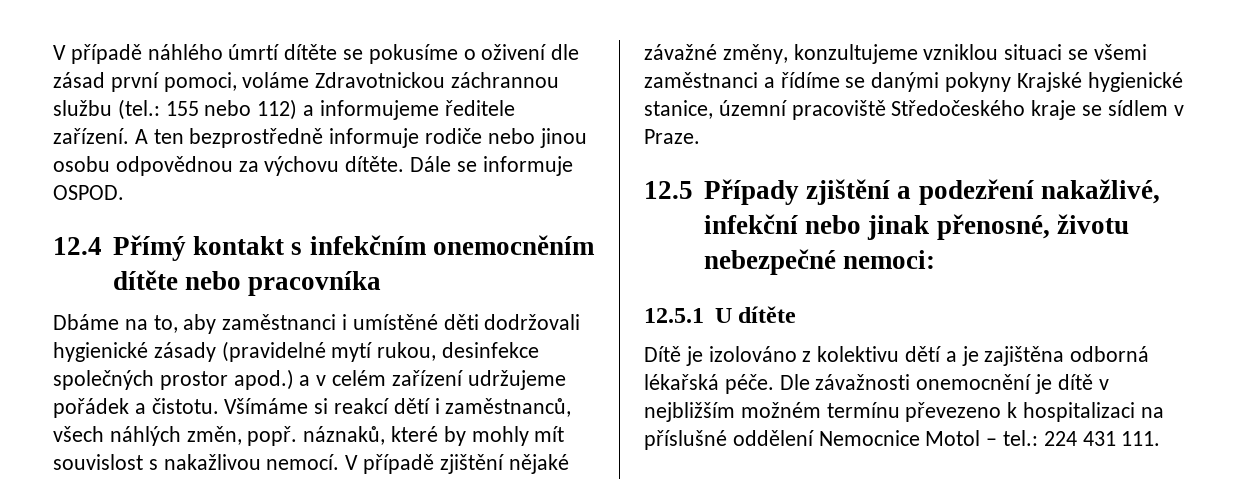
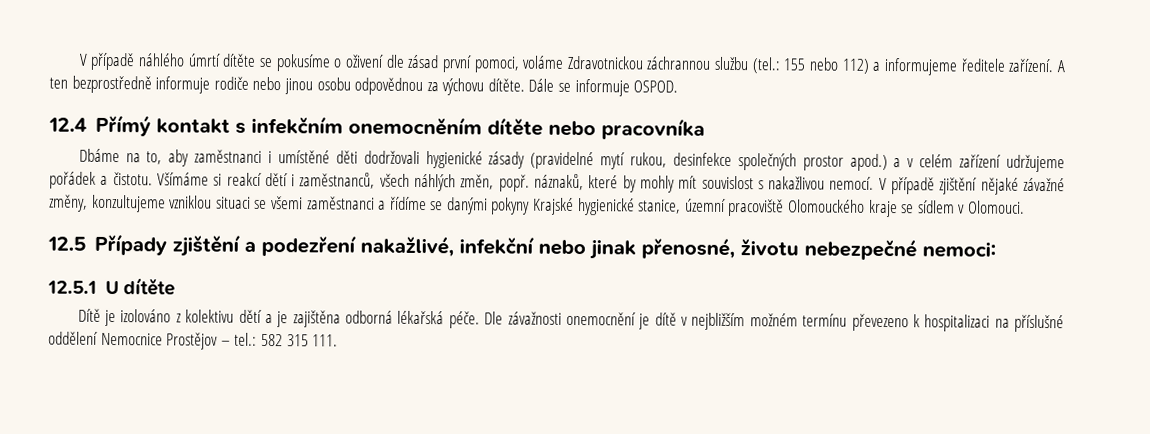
[891,100,1026,116] Středočeského -> [788,199,866,213] Olomouckého
[644,129,700,144] Praze. -> [967,200,1025,214] Olomouci.
[925,430,981,446] Motol -> [166,332,219,350] Prostějov
[1043,431,1116,446] 224 431 -> [260,333,309,347] 582 315

